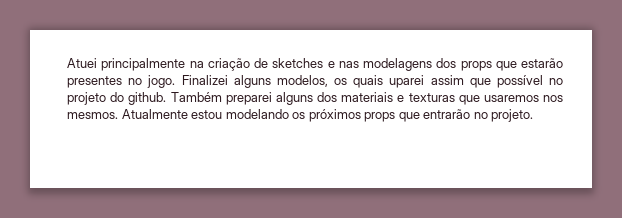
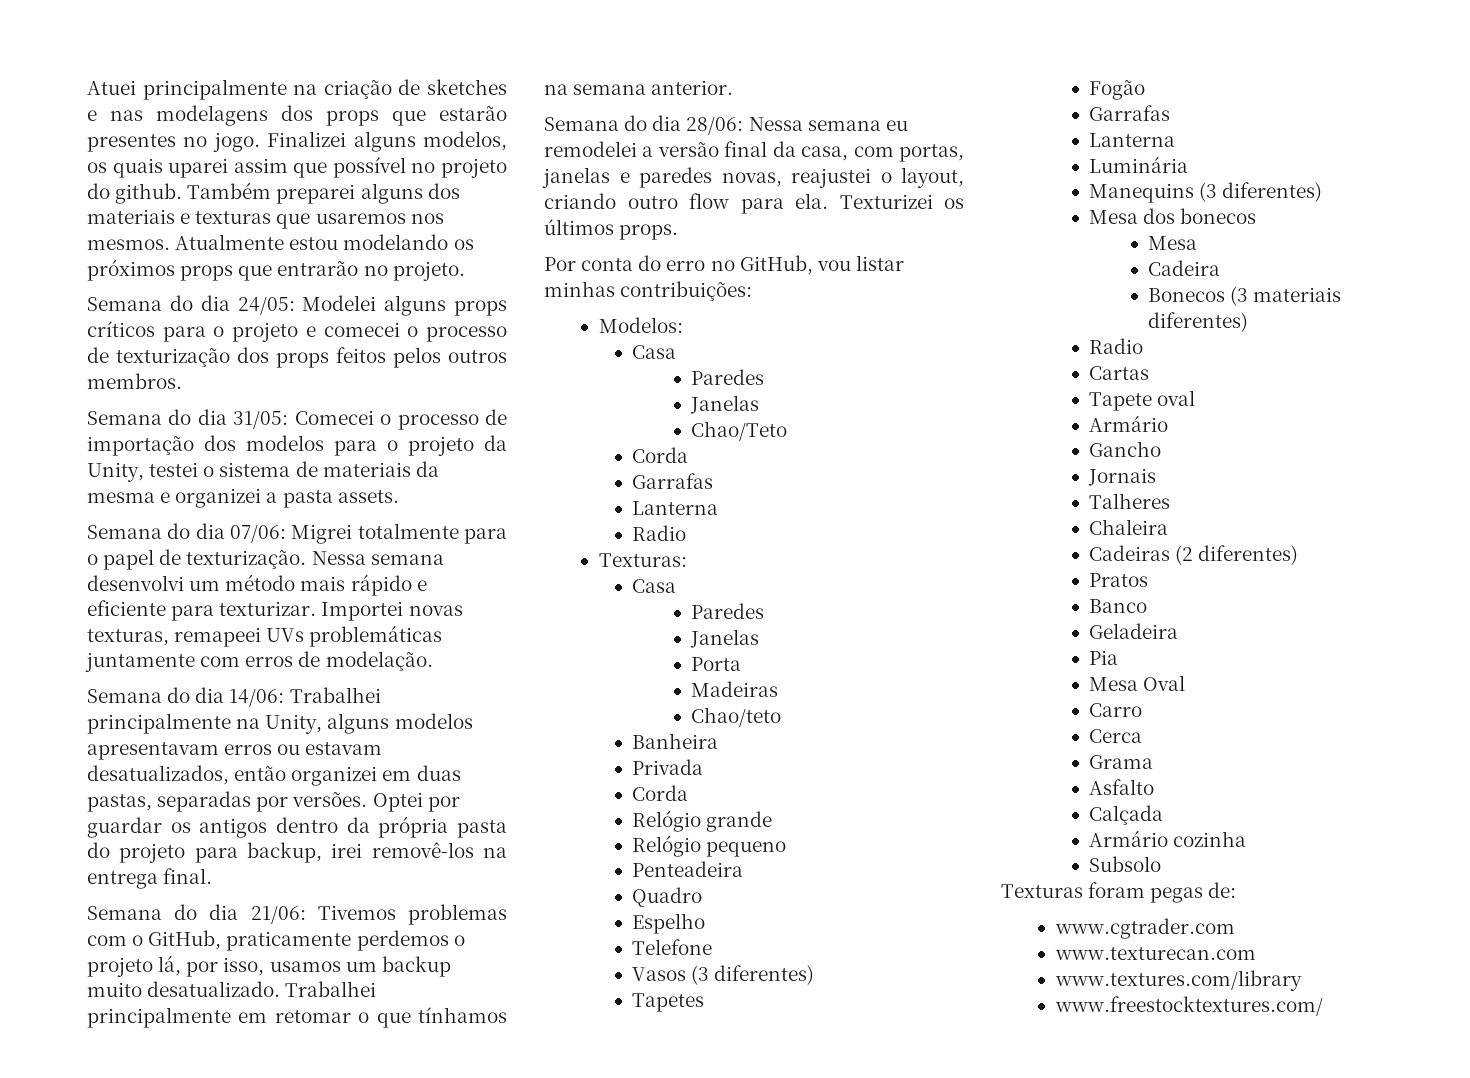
(534, 115) none -> [87,295,507,316] [87,321,508,342] [87,347,507,368] [87,373,182,389] [87,409,507,430] [87,435,507,456] [87,461,439,482] [87,488,399,508] [87,523,507,544] [87,549,444,570] [87,574,427,596] [87,600,463,621] [87,625,443,647] [85,651,433,672] [87,687,381,707] [87,713,473,734] [87,742,383,760] [87,765,461,786] [87,791,460,812] [87,816,508,838] [87,842,507,863] [87,868,213,889] [87,904,508,925] [87,930,465,951] [87,955,451,977] [87,981,377,997] [87,1007,507,1028] [544,80,734,95] [544,115,908,135] [544,141,964,162] [542,167,964,188] [544,193,964,214] [544,219,679,240] [544,255,904,275] [544,281,753,301] [598,317,683,333] [632,345,677,359] [690,369,764,385] [689,395,759,414] [690,421,787,441] [632,447,689,463] [632,473,714,489] [632,501,719,515] [632,525,687,541] [598,553,687,567] [632,579,677,593] [690,603,764,619] [689,629,759,648] [690,657,741,671] [690,681,778,697] [690,707,781,727] [632,733,719,749] [632,759,704,775] [632,785,689,801] [632,810,773,832] [632,835,787,857] [632,861,744,877] [632,887,703,907] [632,913,706,934] [632,939,713,955] [632,965,815,985] [632,993,705,1012] [1089,80,1146,100] [1089,105,1171,121] [1089,133,1176,147] [1089,156,1189,173] [1089,182,1323,203] [1089,208,1257,224] [1147,236,1197,250] [1147,260,1220,276] [1147,286,1342,306] [1147,312,1248,332] [1089,338,1144,354] [1089,366,1150,380] [1089,390,1196,411] [1089,415,1169,432] [1089,441,1162,457] [1088,468,1157,486] [1089,493,1171,509] [1089,519,1169,535] [1089,545,1299,565] [1089,573,1149,587] [1089,599,1148,613] [1089,623,1179,639] [1089,650,1119,665] [1089,675,1186,691] [1089,703,1143,717] [1089,729,1143,743] [1089,755,1154,769] [1089,779,1155,795] [1089,805,1164,825] [1089,830,1247,847] [1089,856,1162,872] [1001,882,1237,903] [1054,918,1235,939] [1054,947,1256,960] [1054,970,1302,991] [1054,996,1323,1016] // Semana do dia 24/05: Modelei alguns props críticos para o projeto e comecei o processo de texturização dos props feitos pelos outros membros. // Semana do dia 31/05: Comecei o processo de importação dos modelos para o projeto da Unity, testei o sistema de materiais da mesma e organizei a pasta assets. // Semana do dia 07/06: Migrei totalmente para o papel de texturização. Nessa semana desenvolvi um método mais rápido e eficiente para texturizar. Importei novas texturas, remapeei UVs problemáticas juntamente com erros de modelação. // Semana do dia 14/06: Trabalhei principalmente na Unity, alguns modelos apresentavam erros ou estavam desatualizados, então organizei em duas pastas, separadas por versões. Optei por guardar os antigos dentro da própria pasta do projeto para backup, irei removê-los na entrega final. // Semana do dia 21/06: Tivemos problemas com o GitHub, praticamente perdemos o projeto lá, por isso, usamos um backup muito desatualizado. Trabalhei principalmente em retomar o que tínhamos na semana anterior. // Semana do dia 28/06: Nessa semana eu remodelei a versão final da casa, com portas, janelas e paredes novas, reajustei o layout, criando outro flow para ela. Texturizei os últimos props. // Por conta do erro no GitHub, vou listar minhas contribuições: // Modelos: // Casa // Paredes // Janelas // Chao/Teto // Corda // Garrafas // Lanterna // Radio // Texturas: // Casa // Paredes // Janelas // Porta // Madeiras // Chao/teto // Banheira // Privada // Corda // Relógio grande // Relógio pequeno // Penteadeira // Quadro // Espelho // Telefone // Vasos (3 diferentes) // Tapetes // Fogão // Garrafas // Lanterna // Luminária // Manequins (3 diferentes) // Mesa dos bonecos // Mesa // Cadeira // Bonecos (3 materiais diferentes) // Radio // Cartas // Tapete oval // Armário // Gancho // Jornais // Talheres // Chaleira // Cadeiras (2 diferentes) // Pratos // Banco // Geladeira // Pia // Mesa Oval // Carro // Cerca // Grama // Asfalto // Calçada // Armário cozinha // Subsolo // Texturas foram pegas de: // www.cgtrader.com // www.texturecan.com // www.textures.com/library // www.freestocktextures.com/

